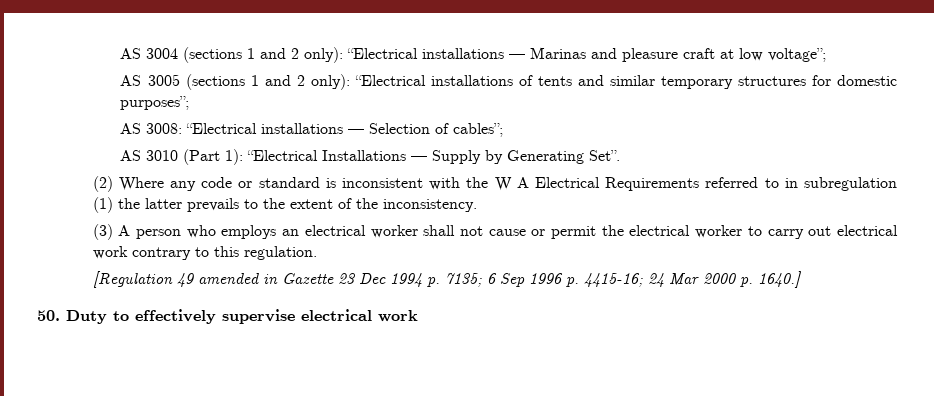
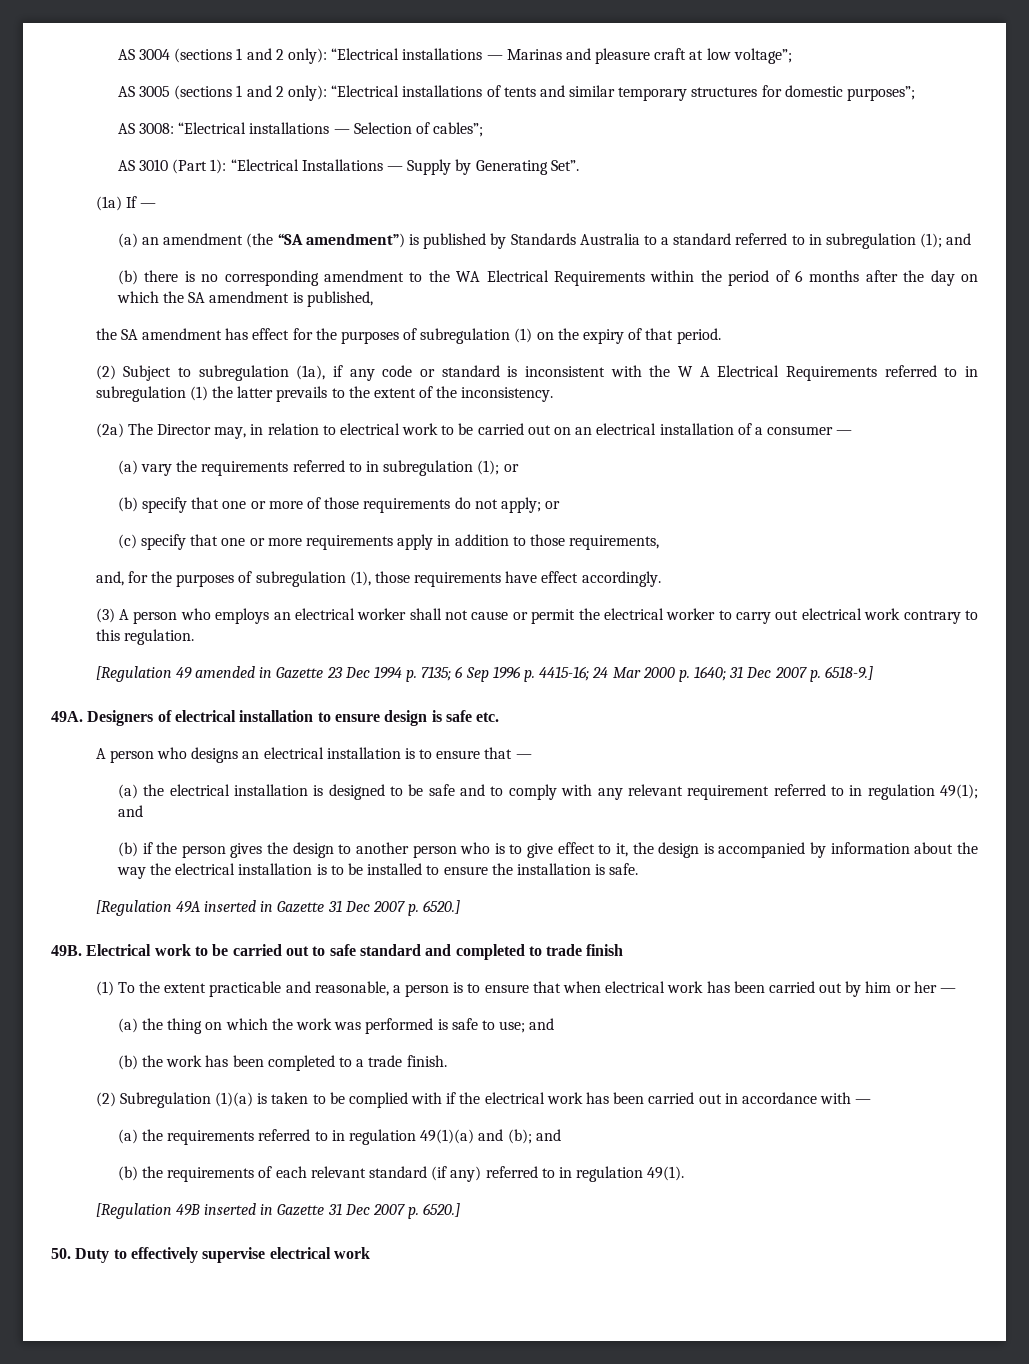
[92,176,164,192] (2) Where -> [95,196,156,211] [117,233,972,249] [117,270,979,286] [116,291,373,307] [95,328,721,344] [95,365,343,381] (1a) If — // (a) an amendment (the “SA amendment”) is published by Standards Australia to a standard referred to in subregulation (1); and // (b) there is no corresponding amendment to the WA Electrical Requirements within the period of 6 months after the day on which the SA amendment is published, // the SA amendment has effect for the purposes of subregulation (1) on the expiry of that period. // (2) Subject to subregulation (1a), if
(477, 205) none -> [95,423,853,439] [117,460,519,476] [117,497,561,513] [117,534,660,550] [95,571,661,587] // (2a) The Director may, in relation to electrical work to be carried out on an electrical installation of a consumer — // (a) vary the requirements referred to in subregulation (1); or // (b) specify that one or more of those requirements do not apply; or // (c) specify that one or more requirements apply in addition to those requirements, // and, for the purposes of subregulation (1), those requirements have effect accordingly.
[757,271,801,288] 1640.] -> [694,666,874,682] [51,710,500,726] [95,747,532,763] [117,784,978,800] [117,805,143,817] [117,842,978,858] [116,863,639,879] [95,900,461,916] [51,944,624,960] [95,981,957,997] [117,1018,555,1034] [117,1055,447,1071] [95,1092,872,1108] [117,1129,561,1145] [117,1166,685,1182] [95,1203,461,1219] 1640; 31 Dec 2007 p. 6518-9.] // 49A. Designers of electrical installation to ensure design is safe etc. // A person who designs an electrical installation is to ensure that — // (a) the electrical installation is designed to be safe and to comply with any relevant requirement referred to in regulation 49(1); and // (b) if the person gives the design to another person who is to give effect to it, the design is accompanied by information about the way the electrical installation is to be installed to ensure the installation is safe. // [Regulation 49A inserted in Gazette 31 Dec 2007 p. 6520.] // 49B. Electrical work to be carried out to safe standard and completed to trade finish // (1) To the extent practicable and reasonable, a person is to ensure that when electrical work has been carried out by him or her — // (a) the thing on which the work was performed is safe to use; and // (b) the work has been completed to a trade finish. // (2) Subregulation (1)(a) is taken to be complied with if the electrical work has been carried out in accordance with — // (a) the requirements referred to in regulation 49(1)(a) and (b); and // (b) the requirements of each relevant standard (if any) referred to in regulation 49(1). // [Regulation 49B inserted in Gazette 31 Dec 2007 p. 6520.]

